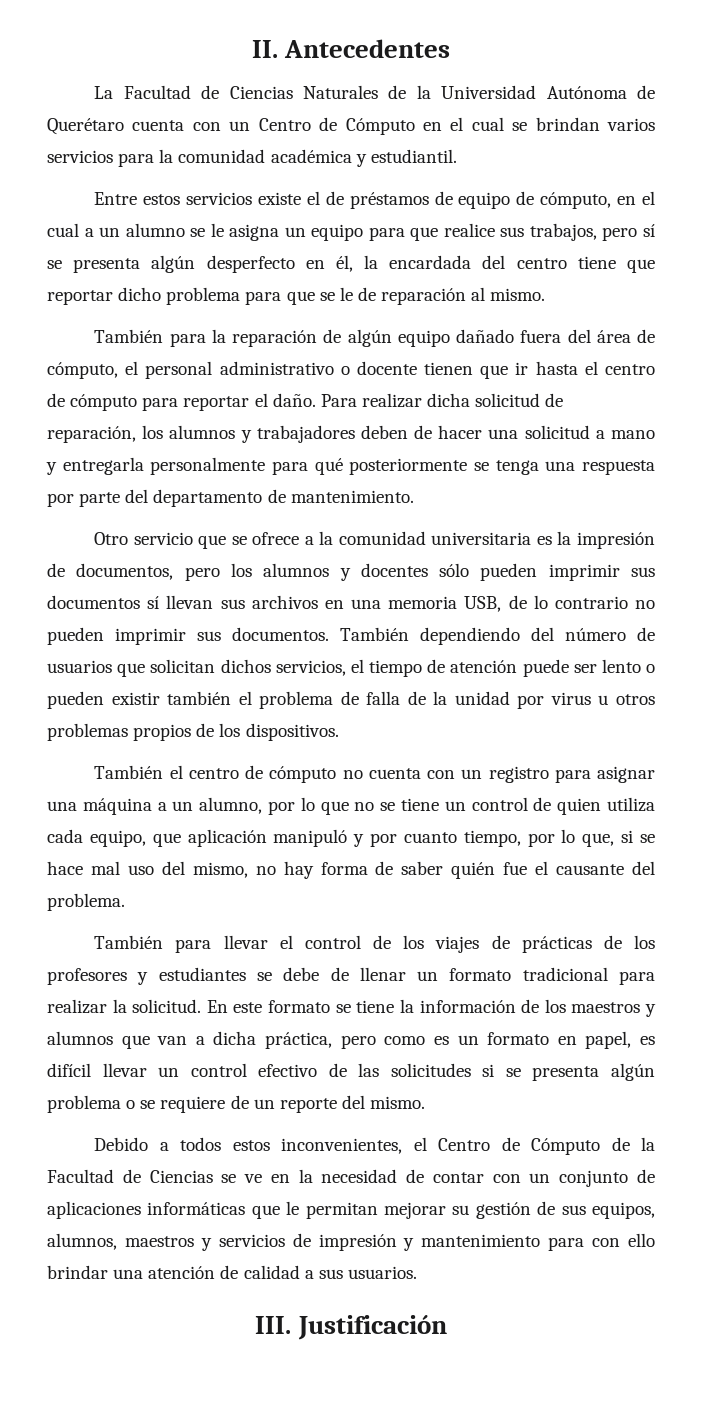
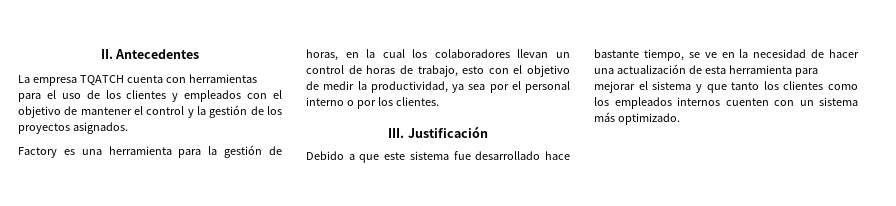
[123,85,655,99] [47,117,656,135] [47,149,457,167] [94,191,655,209] [47,223,655,241] [47,255,655,273] [47,287,546,305] [94,329,655,347] [47,361,656,379] [47,393,564,411] [47,425,656,443] [46,457,656,475] [47,489,414,507] [94,531,655,549] [47,563,655,581] [47,595,656,612] [47,627,655,645] [47,659,655,677] [47,691,656,709] [47,723,339,741] [94,765,655,783] [47,797,655,815] [47,829,655,847] [47,861,656,879] [47,893,125,911] [94,935,655,953] [47,967,655,985] [47,999,656,1017] [47,1031,655,1049] [47,1063,655,1081] [47,1095,426,1113] [94,1137,655,1155] [47,1169,213,1183] Facultad de Ciencias Naturales de la Universidad Autónoma de Querétaro cuenta con un Centro de Cómputo en el cual se brindan varios servicios para la comunidad académica y estudiantil. // Entre estos servicios existe el de préstamos de equipo de cómputo, en el cual a un alumno se le asigna un equipo para que realice sus trabajos, pero sí se presenta algún desperfecto en él, la encardada del centro tiene que reportar dicho problema para que se le de reparación al mismo. // También para la reparación de algún equipo dañado fuera del área de cómputo, el personal administrativo o docente tienen que ir hasta el centro de cómputo para reportar el daño. Para realizar dicha solicitud de reparación, los alumnos y trabajadores deben de hacer una solicitud a mano y entregarla personalmente para qué posteriormente se tenga una respuesta por parte del departamento de mantenimiento. // Otro servicio que se ofrece a la comunidad universitaria es la impresión de documentos, pero los alumnos y docentes sólo pueden imprimir sus documentos sí llevan sus archivos en una memoria USB, de lo contrario no pueden imprimir sus documentos. También dependiendo del número de usuarios que solicitan dichos servicios, el tiempo de atención puede ser lento o pueden existir también el problema de falla de la unidad por virus u otros problemas propios de los dispositivos. // También el centro de cómputo no cuenta con un registro para asignar una máquina a un alumno, por lo que no se tiene un control de quien utiliza cada equipo, que aplicación manipuló y por cuanto tiempo, por lo que, si se hace mal uso del mismo, no hay forma de saber quién fue el causante del problema. // También para llevar el control de los viajes de prácticas de los profesores y estudiantes se debe de llenar un formato tradicional para realizar la solicitud. En este formato se tiene la información de los maestros y alumnos que van a dicha práctica, pero como es un formato en papel, es difícil llevar un control efectivo de las solicitudes si se presenta algún problema o se requiere de un reporte del mismo. // Debido a todos estos inconvenientes, el Centro de Cómputo de la Facultad de Ciencias -> [32,74,257,86] [18,90,282,102] [18,105,282,118] [18,122,128,134] [18,145,282,158] [306,49,570,61] [306,65,570,77] [306,81,570,93] [306,97,439,109] [388,126,488,138] [306,151,570,163] [594,49,684,61] empresa TQATCH cuenta con herramientas para el uso de los clientes y empleados con el objetivo de mantener el control y la gestión de los proyectos asignados. // Factory es una herramienta para la gestión de horas, en la cual los colaboradores llevan un control de horas de trabajo, esto con el objetivo de medir la productividad, ya sea por el personal interno o por los clientes. // III. Justificación // Debido a que este sistema fue desarrollado hace bastante tiempo,
[432,1169,655,1187] [47,1201,655,1219] [47,1233,655,1251] [47,1265,417,1279] [255,1315,447,1340] contar con un conjunto de aplicaciones informáticas que le permitan mejorar su gestión de sus equipos, alumnos, maestros y servicios de impresión y mantenimiento para con ello brindar una atención de calidad a sus usuarios. // III. Justificación -> [829,49,859,58] [594,64,818,77] [594,81,858,93] [594,97,858,109] [594,112,680,125] hacer una actualización de esta herramienta para mejorar el sistema y que tanto los clientes como los empleados internos cuenten con un sistema más optimizado.

